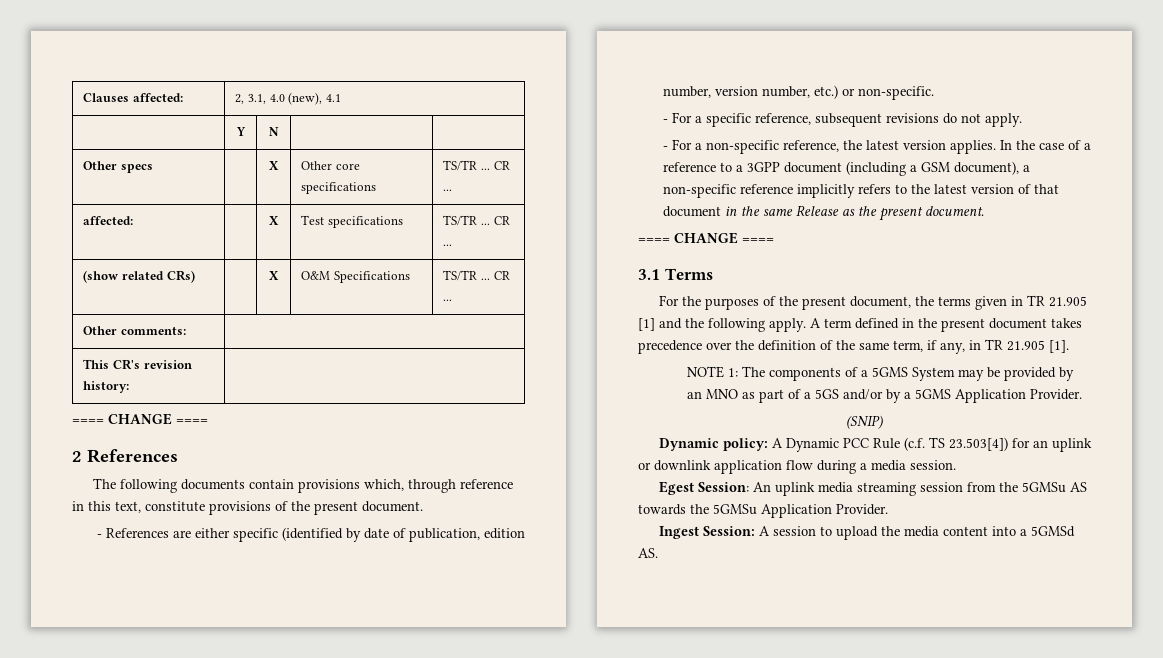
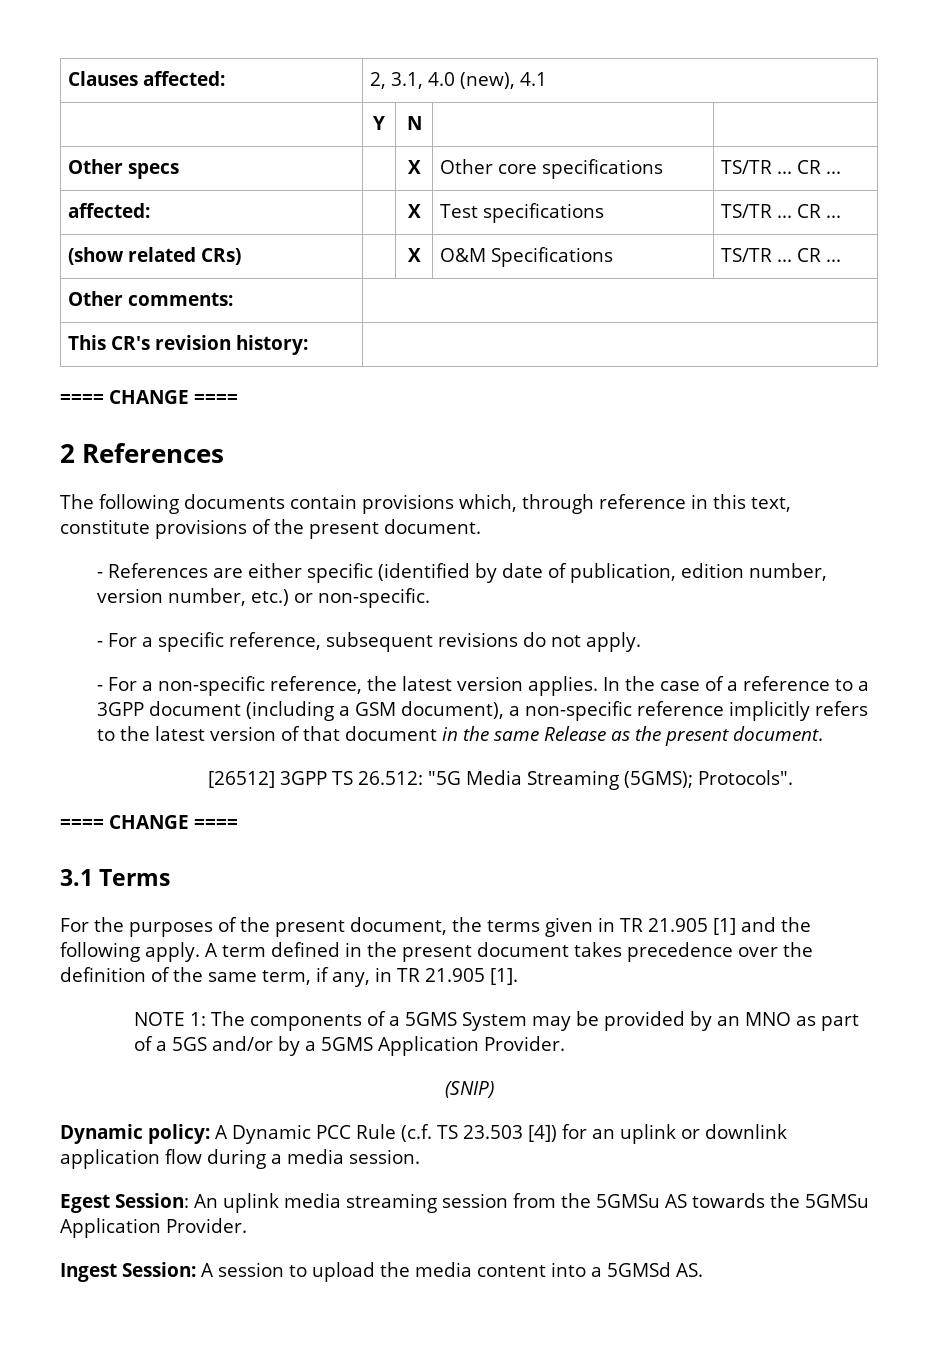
(984, 211) none -> [207,770,793,790] // [26512] 3GPP TS 26.512: "5G Media Streaming (5GMS); Protocols".
[948,437,1008,451] 23.503[4]) -> [463,1125,557,1142] 23.503 [4])

